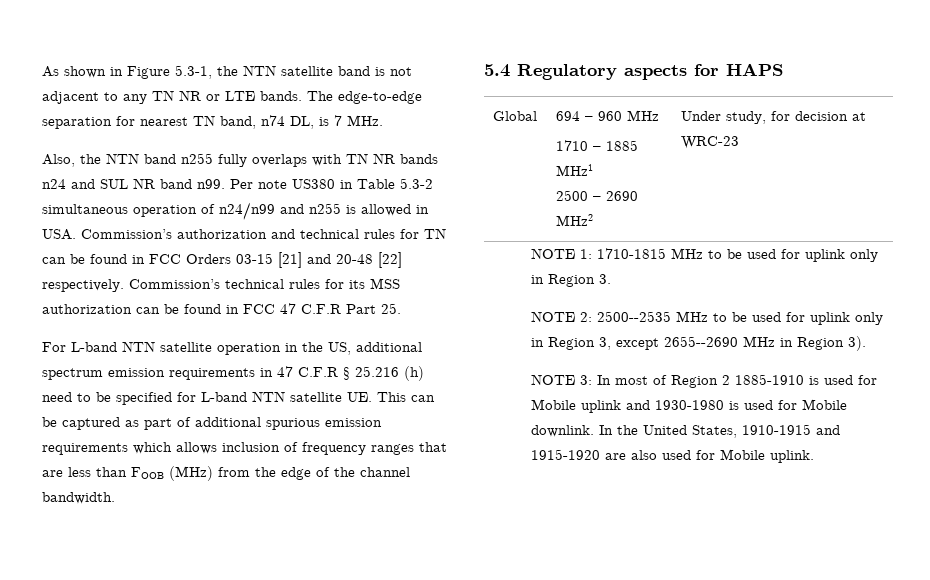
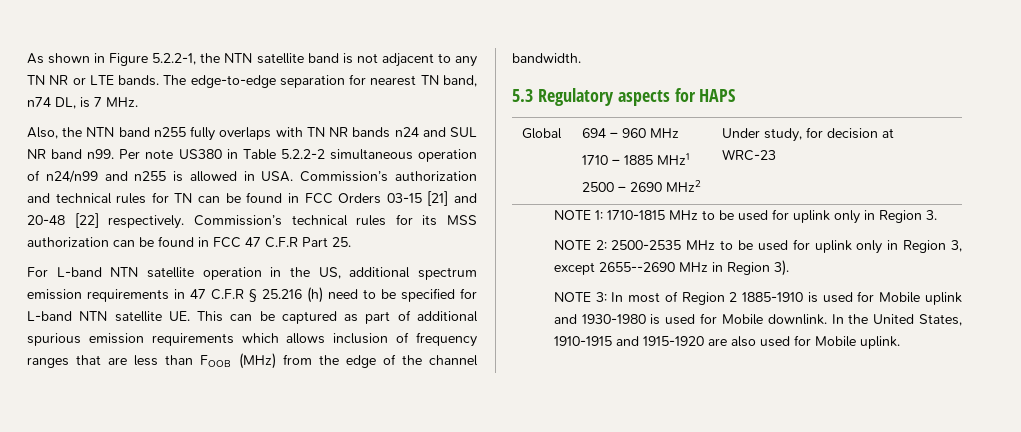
[175,65,212,79] 5.3-1, -> [152,53,197,65] 5.2.2-1,
[400,178,433,189] 5.3-2 -> [280,149,325,159] 5.2.2-2
[484,64,510,77] 5.4 -> [512,89,533,102] 5.3
[596,311,671,322] 2500--2535 -> [611,240,682,250] 2500-2535

